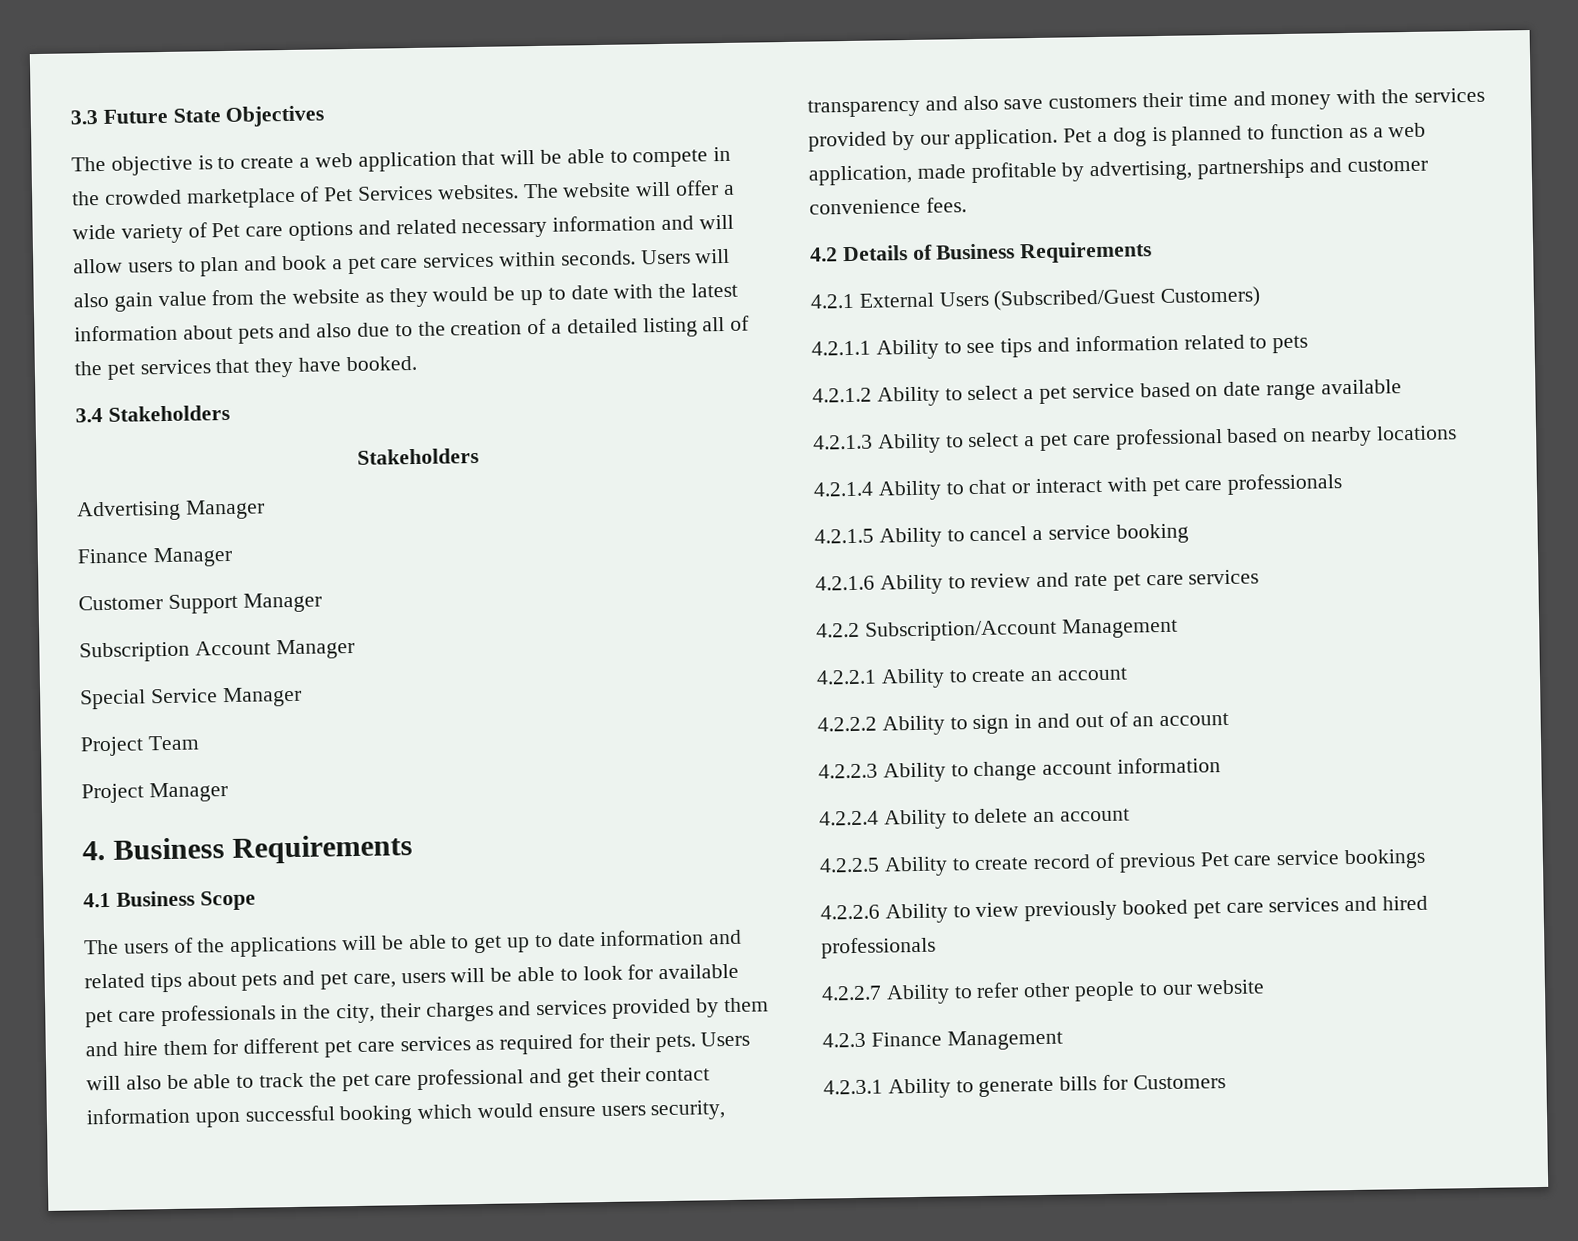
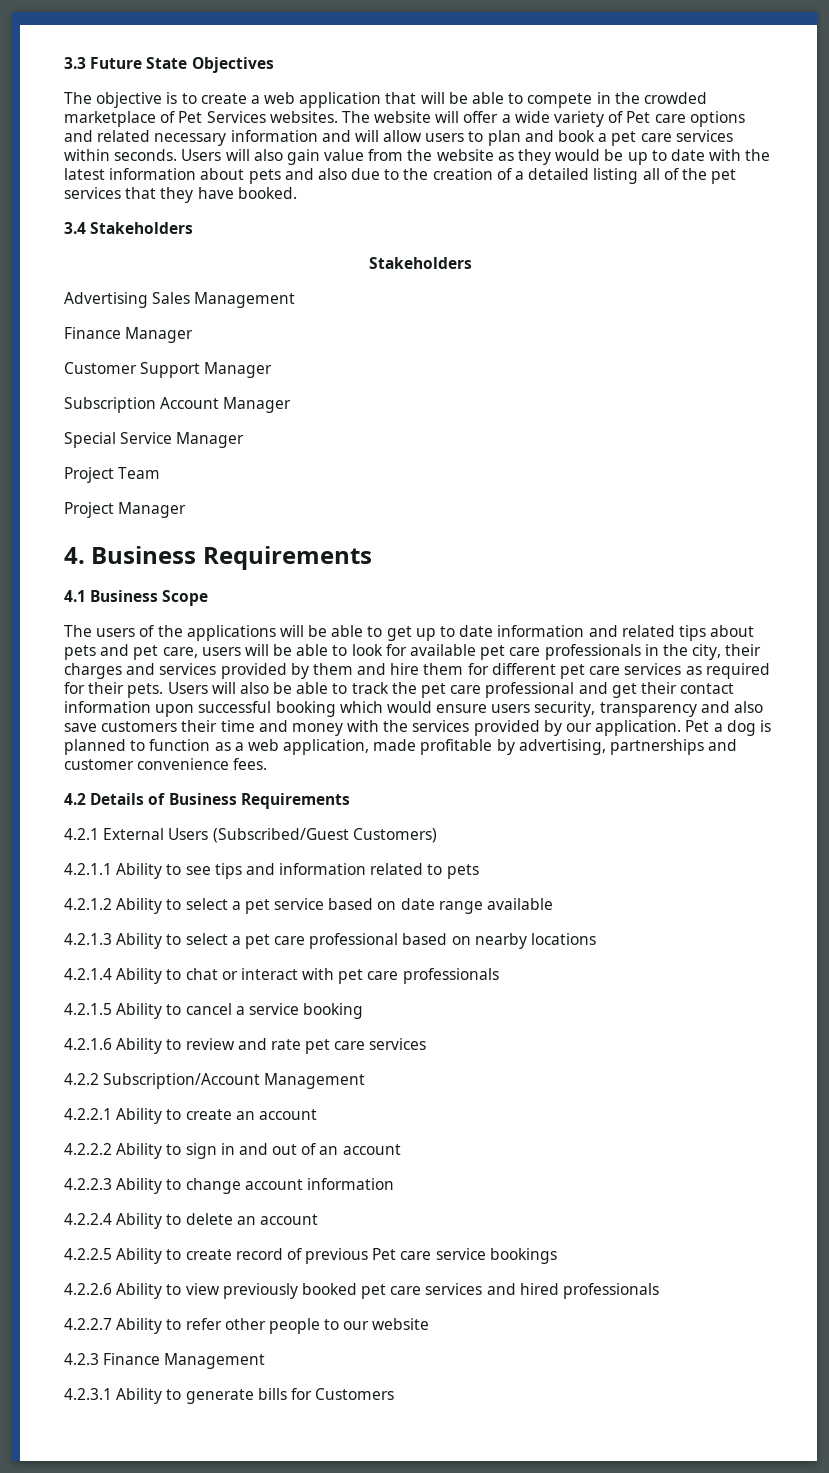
[184,499,265,520] Manager -> [152,292,296,308] Sales Management

